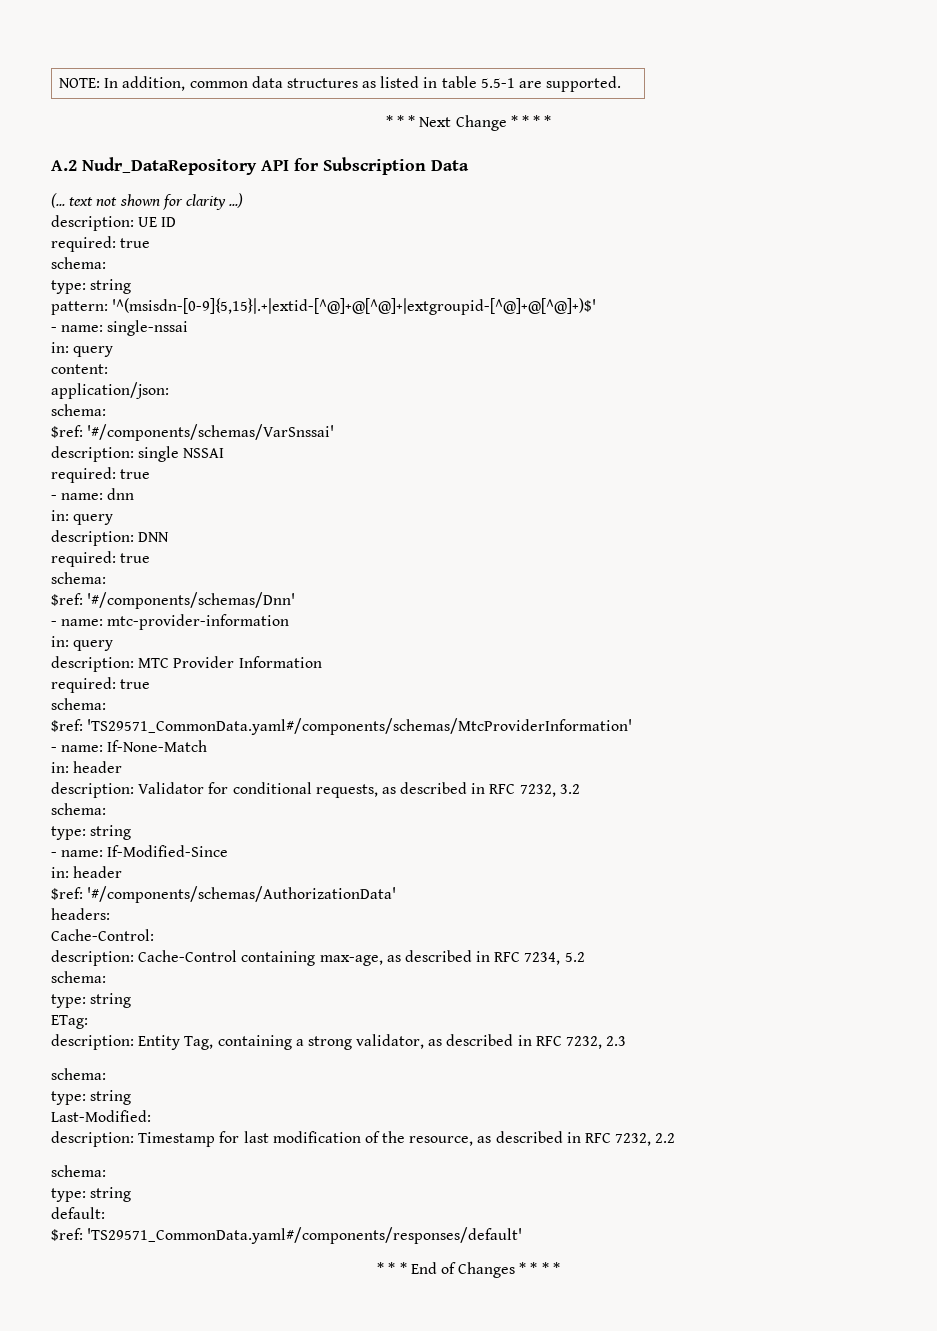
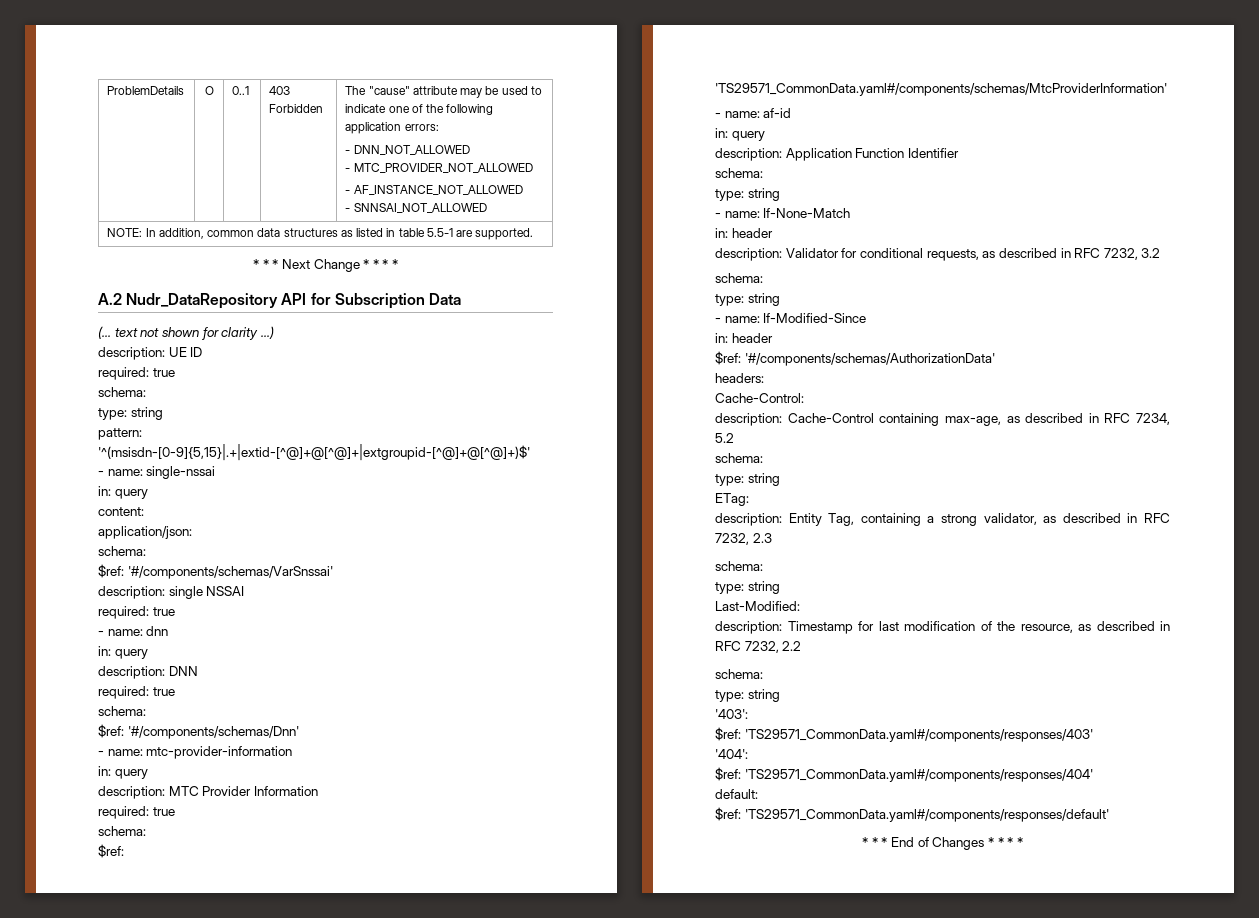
(58, 83) none -> [107,86,185,95] [204,86,214,95] [232,86,250,95] [269,86,291,95] [269,104,324,113] [345,86,542,98] [345,104,494,115] [345,122,439,134] [345,145,470,155] [345,163,533,173] [345,185,523,195] [345,203,487,213] ProblemDetails | O | 0..1 | 403 Forbidden | The "cause" attribute may be used to indicate one of the following application errors: // - DNN_NOT_ALLOWED // - MTC_PROVIDER_NOT_ALLOWED // - AF_INSTANCE_NOT_ALLOWED // - SNNSAI_NOT_ALLOWED //
(633, 726) none -> [715,108,792,118] [715,128,765,141] [715,148,959,161] [715,168,763,178] [715,188,780,201] // - name: af-id // in: query // description: Application Function Identifier // schema: // type: string
(132, 1194) none -> [715,709,748,719] [715,727,1093,742] [715,749,748,759] [715,767,1093,782] // '403': // $ref: 'TS29571_CommonData.yaml#/components/responses/403' // '404': // $ref: 'TS29571_CommonData.yaml#/components/responses/404'

